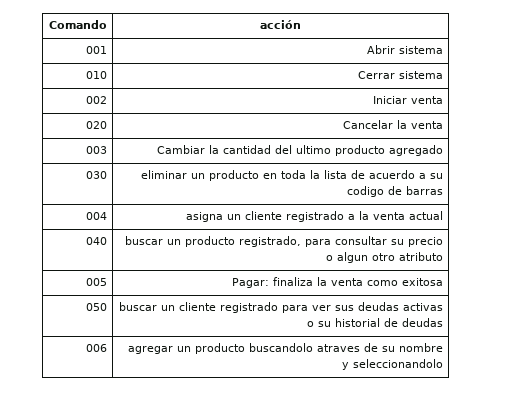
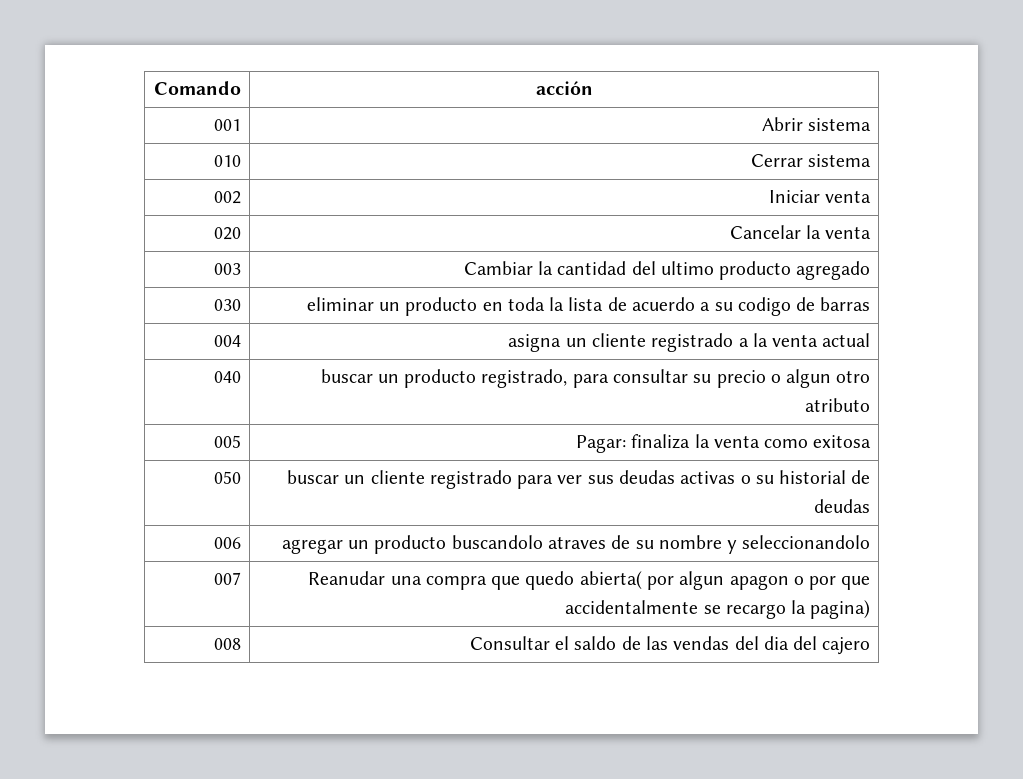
(444, 363) none -> [214,572,242,585] [308,571,871,590] [565,600,871,619] [214,638,242,650] [469,636,871,655] // 007 | Reanudar una compra que quedo abierta( por algun apagon o por que accidentalmente se recargo la pagina) // 008 | Consultar el saldo de las vendas del dia del cajero

